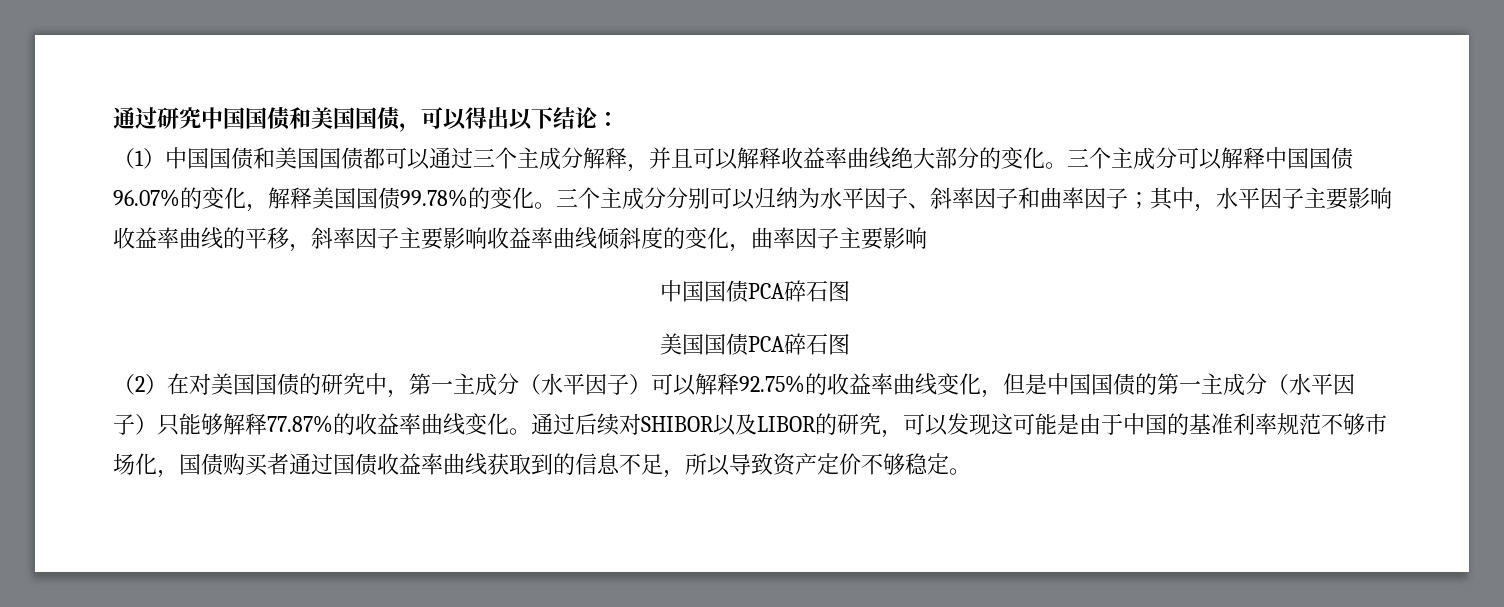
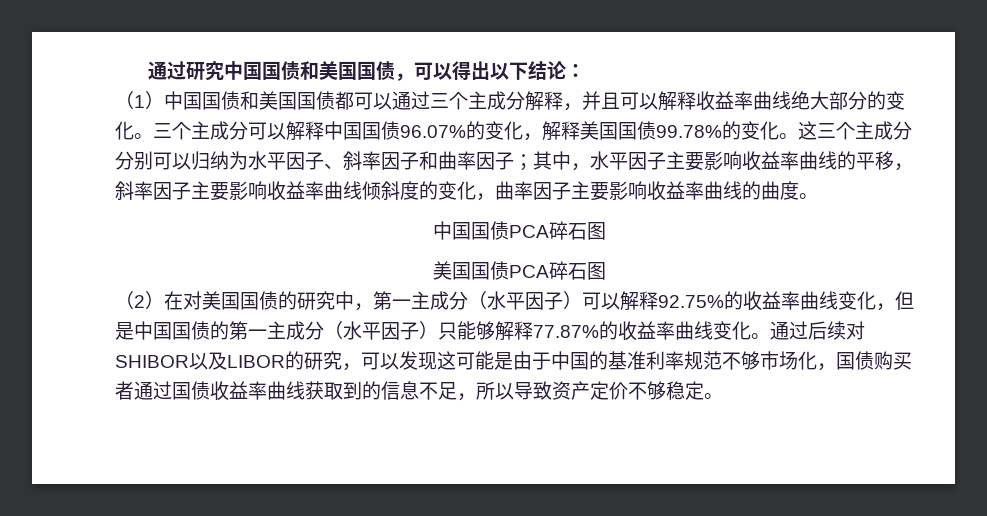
(556, 205) none -> [798,121,817,140] 这
(927, 238) none -> [647,181,818,201] 收益率曲线的曲度。

